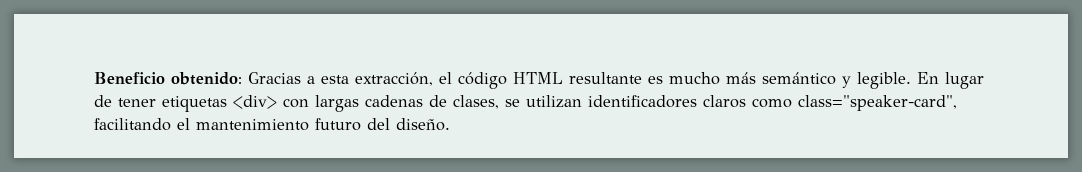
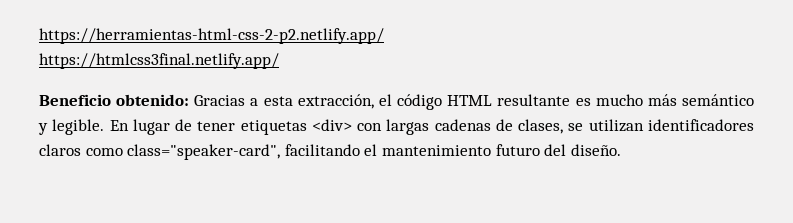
(94, 78) none -> [39,28,384,44] [39,53,279,69] https://herramientas-html-css-2-p2.netlify.app/ // https://htmlcss3final.netlify.app/ //

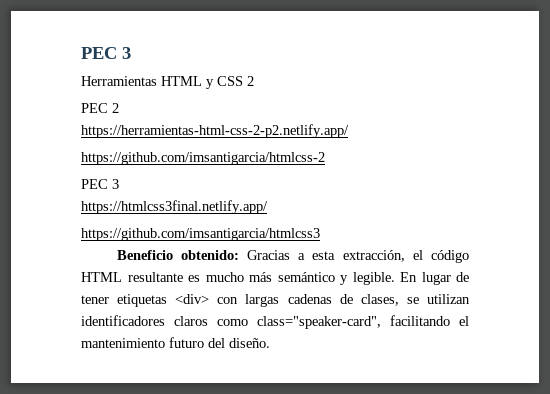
[39,28,384,44] https://herramientas-html-css-2-p2.netlify.app/ -> [81,47,131,59] [81,76,254,89] [81,103,119,113] [81,124,349,138] [81,152,325,165] [81,179,119,189] PEC 3 // Herramientas HTML y CSS 2 // PEC 2 // https://herramientas-html-css-2-p2.netlify.app/ // https://github.com/imsantigarcia/htmlcss-2 // PEC 3
(279, 61) none -> [81,228,320,241] // https://github.com/imsantigarcia/htmlcss3

